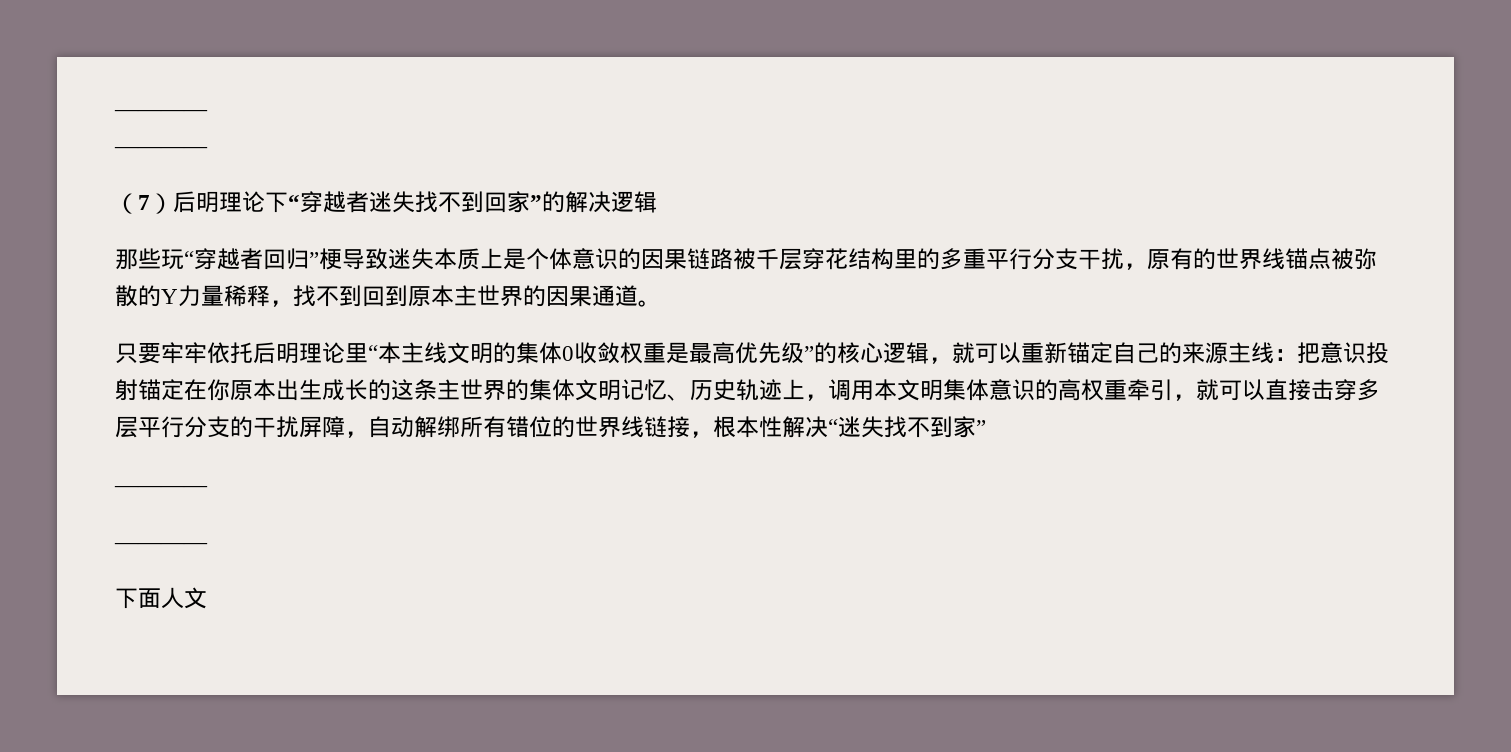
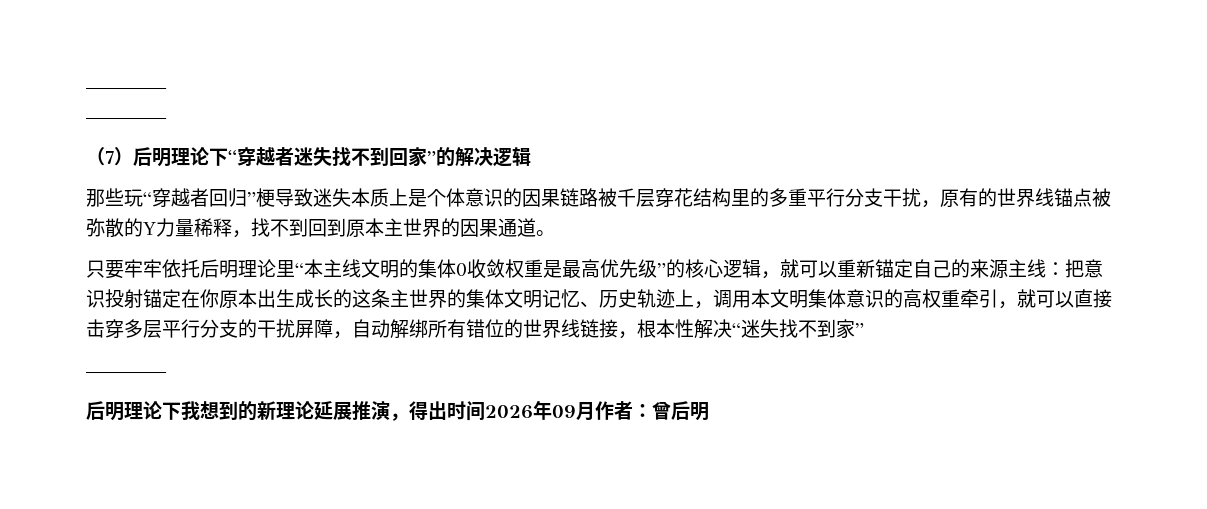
[114,543,208,549] [115,587,207,609] ———— // 下面人文 -> [86,400,709,421] 后明理论下我想到的新理论延展推演，得出时间2026年09月作者：曾后明

